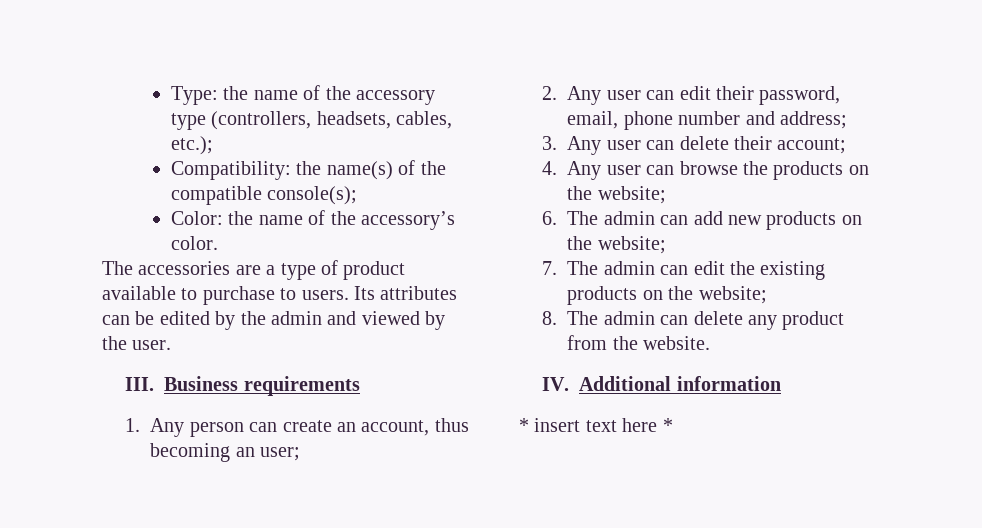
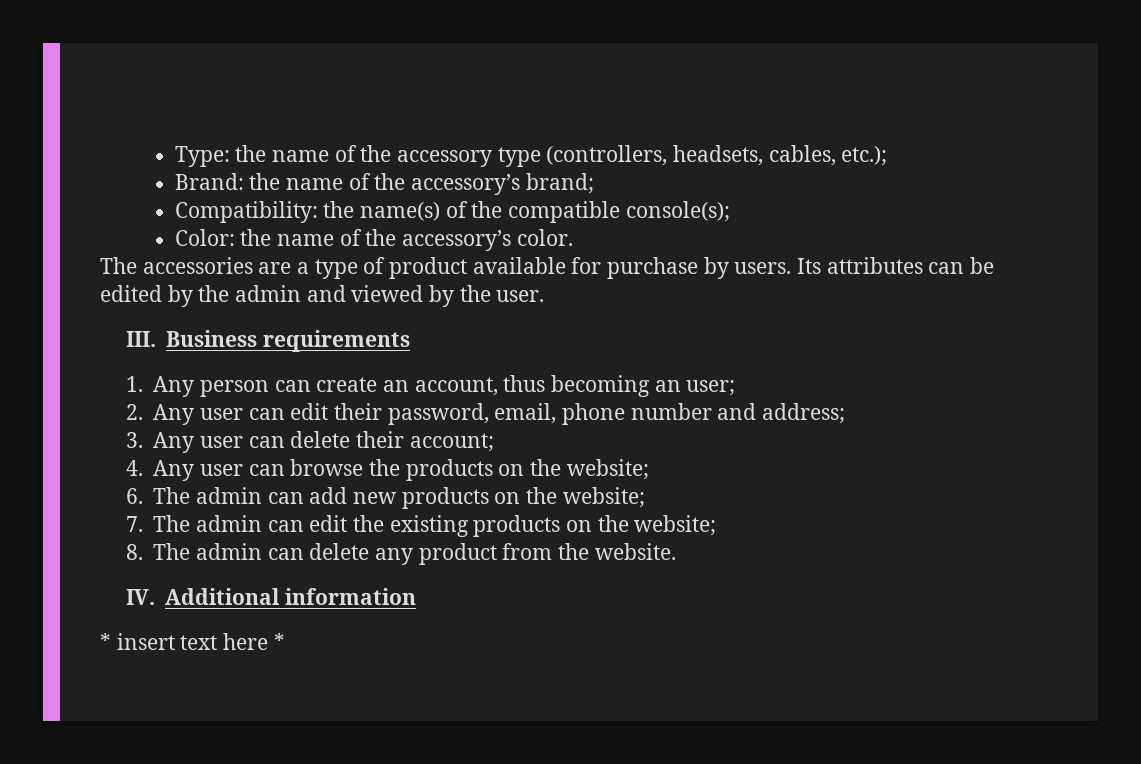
(213, 145) none -> [174,173,594,195] // Brand: the name of the accessory’s brand;
[181,286,297,305] to purchase to -> [571,257,729,279] for purchase by

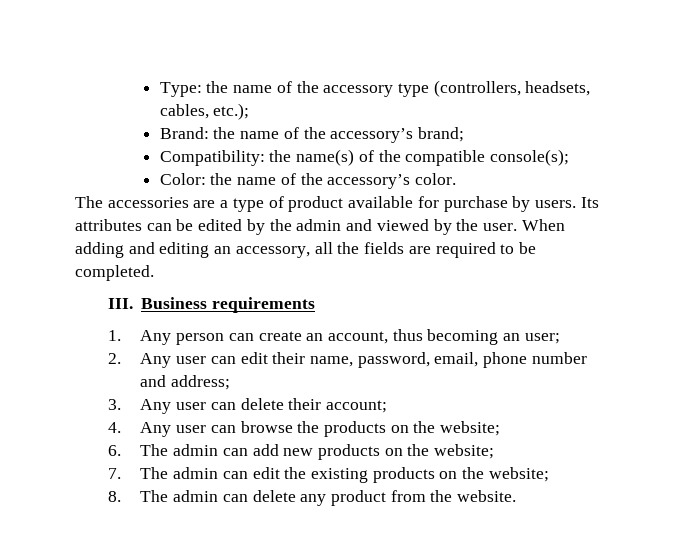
(545, 296) none -> [521,219,565,231] [75,242,536,258] [75,265,154,281] When adding and editing an accessory, all the fields are required to be completed.
(382, 411) none -> [309,356,353,367] name,
[125,588,416,605] [100,633,285,650] // IV. Additional information // * insert text here * -> (517, 496) none

